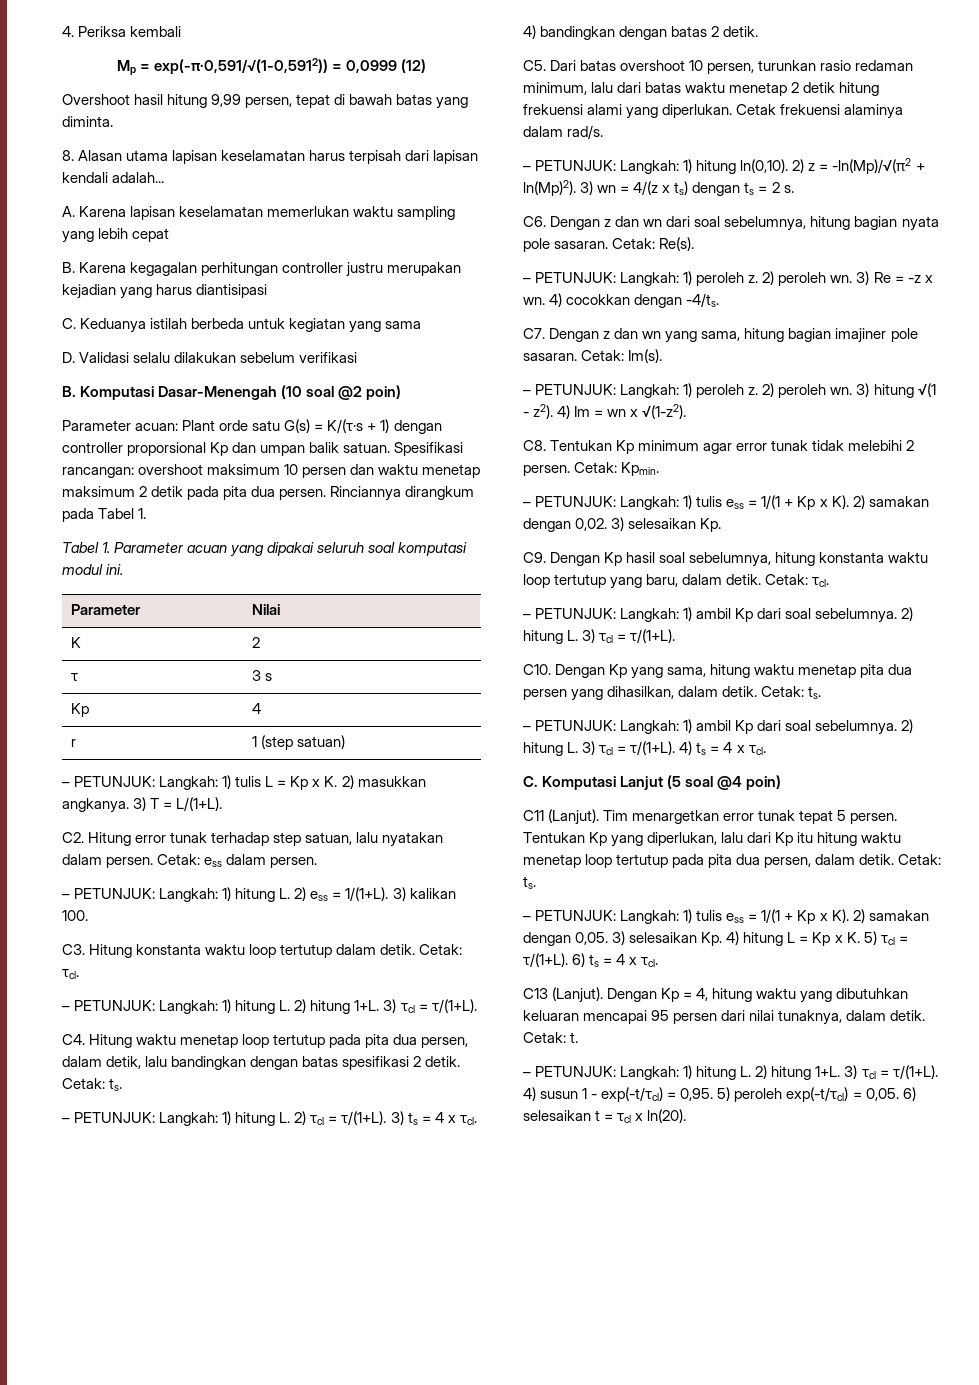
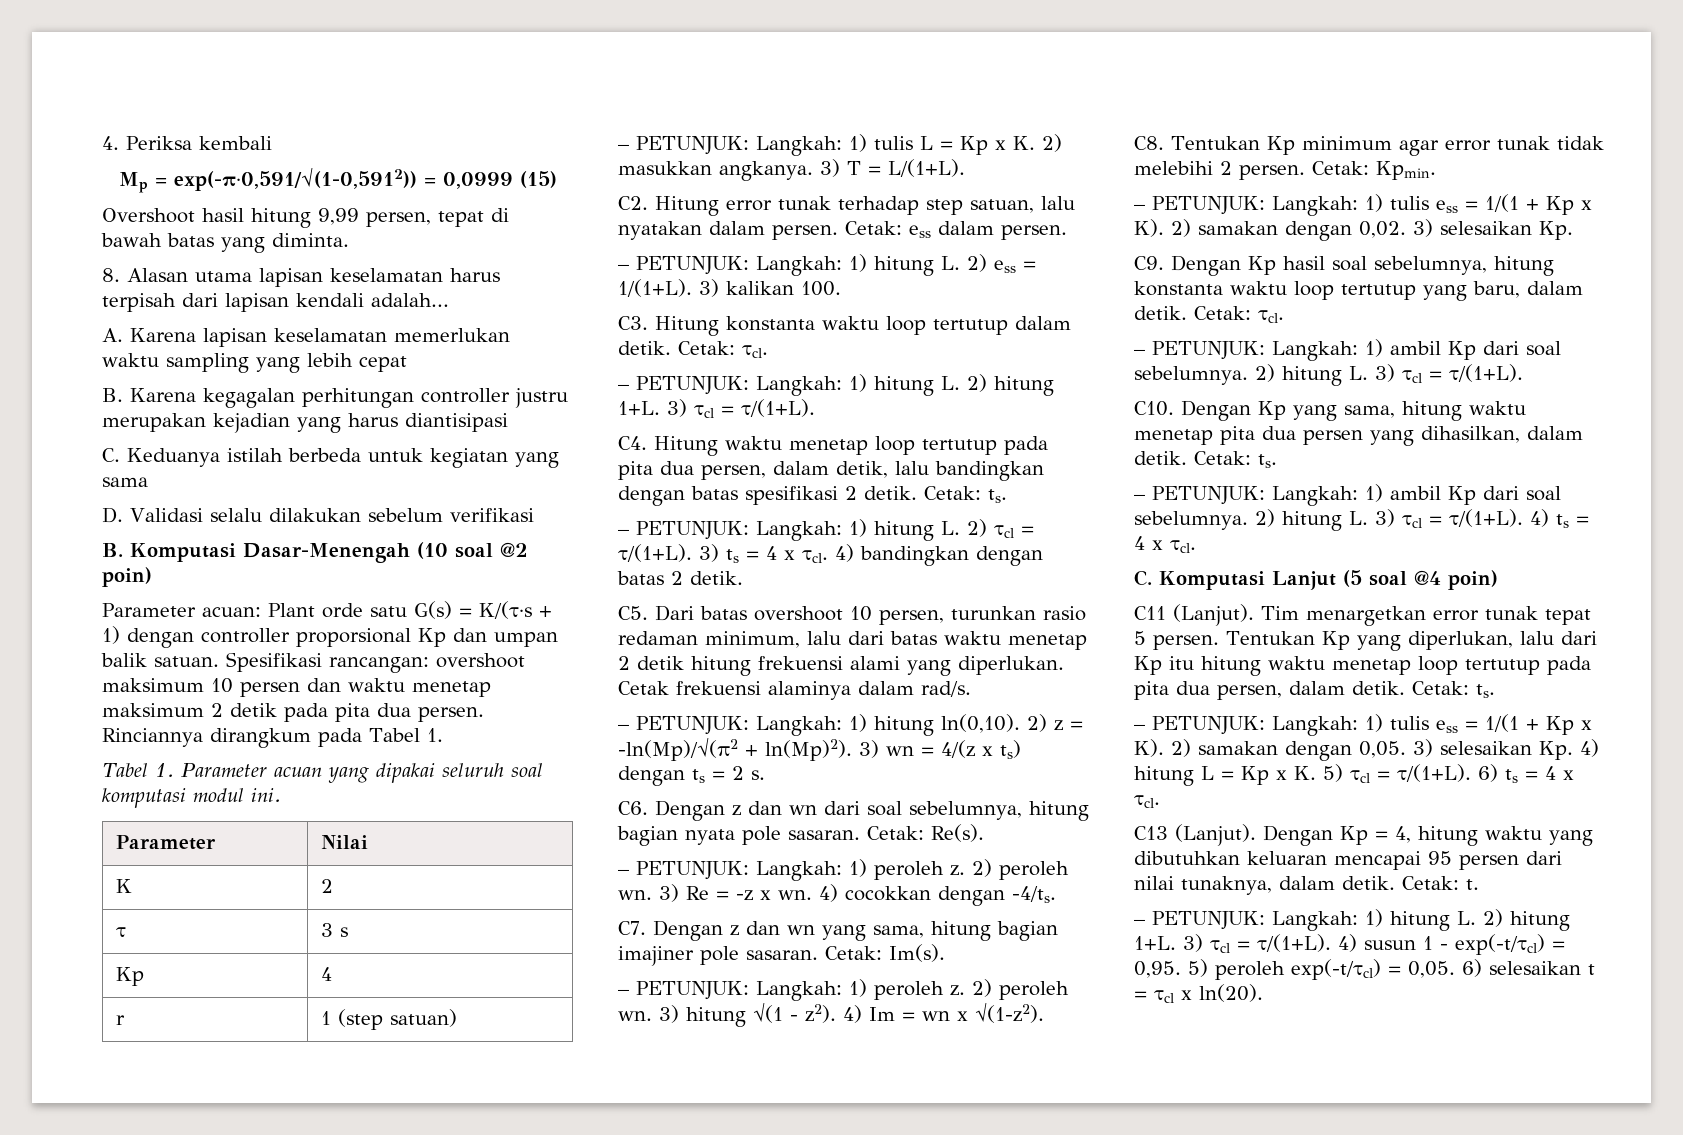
[401,59,427,73] (12) -> [519,171,557,188] (15)

